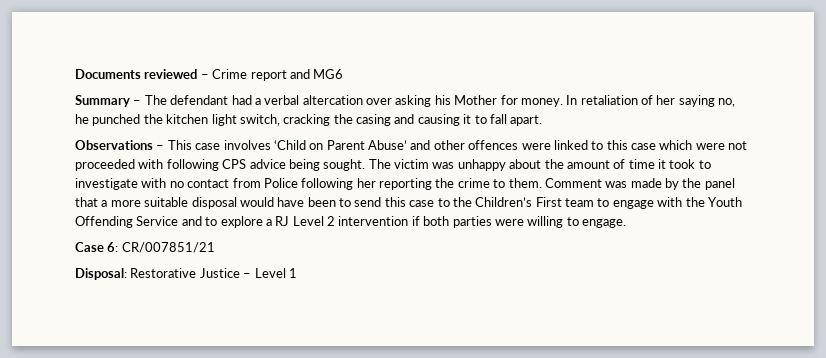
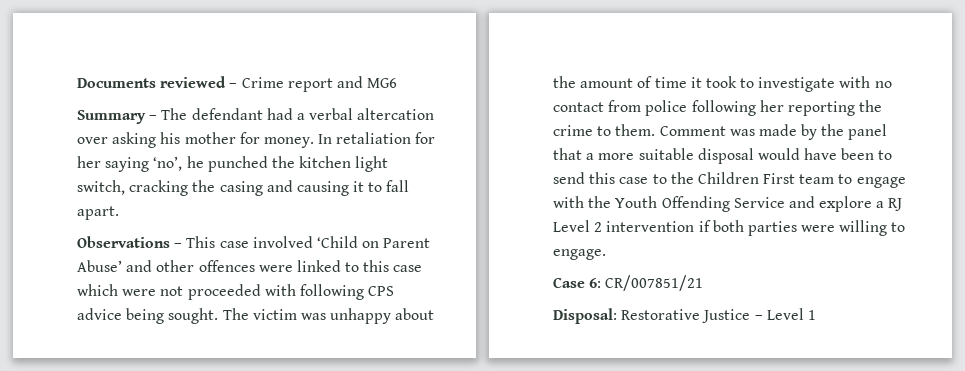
[454,95,498,105] Mother -> [184,132,236,144] mother
[641,95,653,105] of -> [415,132,436,144] for
[718,98,736,107] no, -> [153,156,183,171] ‘no’,
[223,140,271,150] involves -> [252,236,313,248] involved
[263,178,298,188] Police -> [645,100,688,116] police
[475,197,533,207] Children’s -> [697,172,759,184] Children
[205,217,218,226] to -> (815, 202) none

